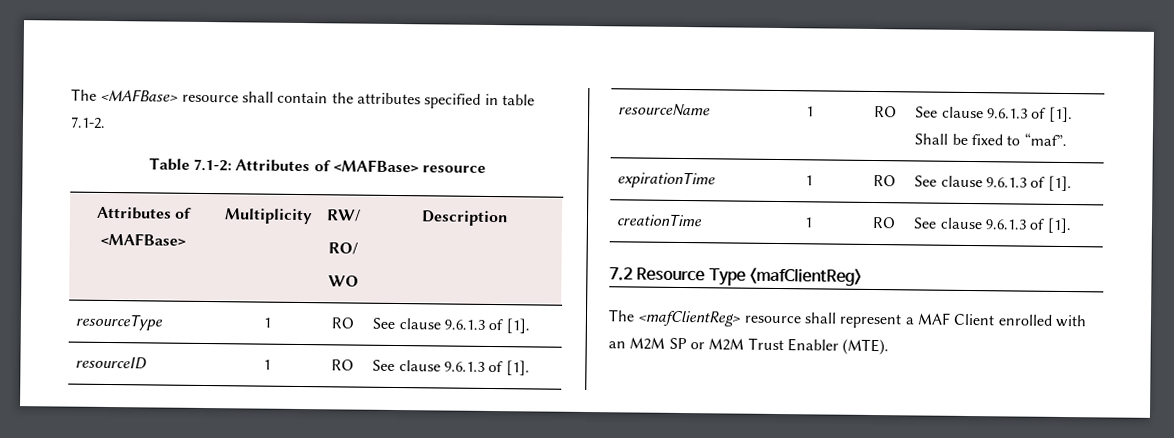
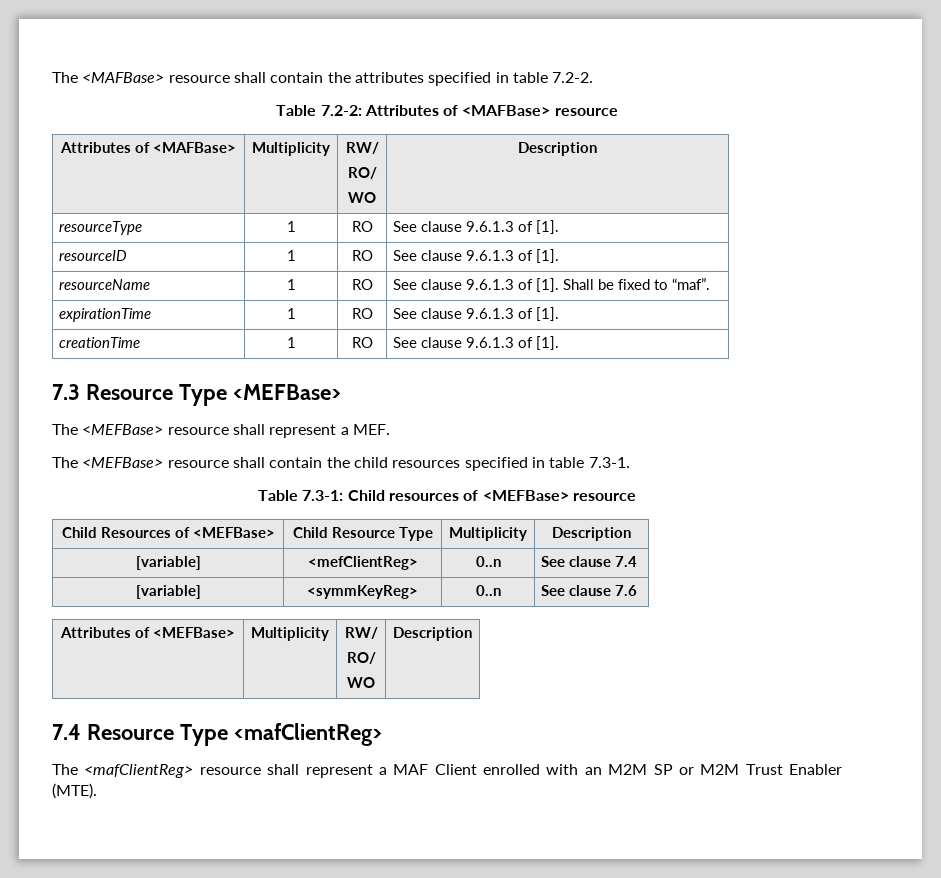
[70,116,106,129] [148,157,233,172] 7.1-2. // Table 7.1-2: -> [552,72,594,83] [276,105,362,116] 7.2-2. // Table 7.2-2:
[609,267,633,281] 7.2 -> [52,384,341,406] [52,424,390,438] [52,457,630,471] [258,490,636,501] [61,527,275,538] [292,527,433,541] [449,527,527,541] [552,527,631,541] [135,556,201,570] [307,556,418,570] [475,556,501,567] [541,556,638,567] [135,585,201,599] [307,585,418,599] [475,585,501,596] [541,585,638,596] [60,627,235,638] [251,627,329,641] [344,627,378,639] [346,652,376,664] [347,677,375,688] [393,627,472,641] [52,724,81,740] 7.3 Resource Type <MEFBase> // The <MEFBase> resource shall represent a MEF. // The <MEFBase> resource shall contain the child resources specified in table 7.3-1. // Table 7.3-1: Child resources of <MEFBase> resource // Child Resources of <MEFBase> | Child Resource Type | Multiplicity | Description // [variable] | <mefClientReg> | 0..n | See clause 7.4 // [variable] | <symmKeyReg> | 0..n | See clause 7.6 // Attributes of <MEFBase> | Multiplicity | RW/ // RO/ // WO | Description // 7.4

